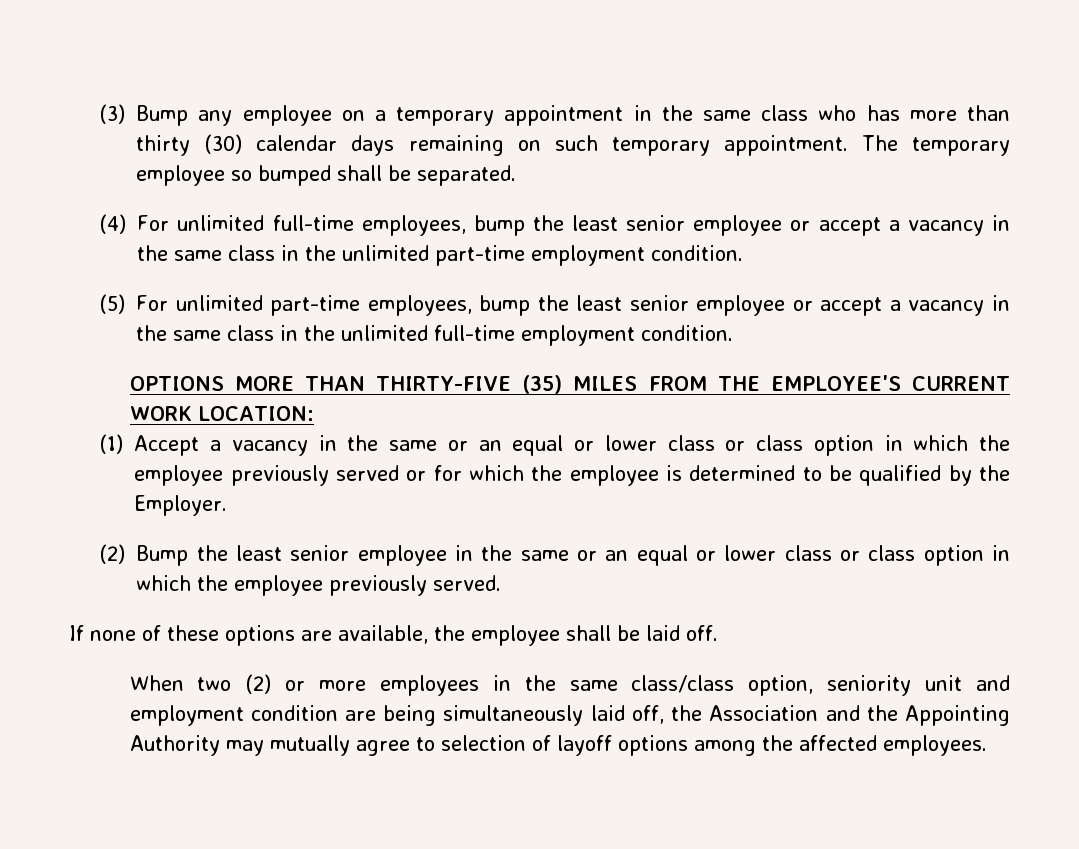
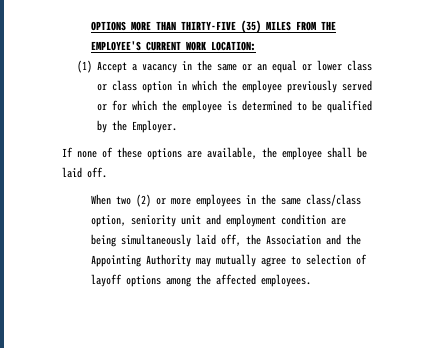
[99,104,1010,126] [136,134,1010,156] [136,165,517,186] [99,214,1011,236] [137,245,744,266] [99,294,1011,316] [136,325,734,346] (3) Bump any employee on a temporary appointment in the same class who has more than thirty (30) calendar days remaining on such temporary appointment. The temporary employee so bumped shall be separated. // (4) For unlimited full-time employees, bump the least senior employee or accept a vacancy in the same class in the unlimited part-time employment condition. // (5) For unlimited part-time employees, bump the least senior employee or accept a vacancy in the same class in the unlimited full-time employment condition. // -> (91, 26) none
[99,544,1010,566] [136,575,502,596] // (2) Bump the least senior employee in the same or an equal or lower class or class option in which the employee previously served. -> (178, 126) none

